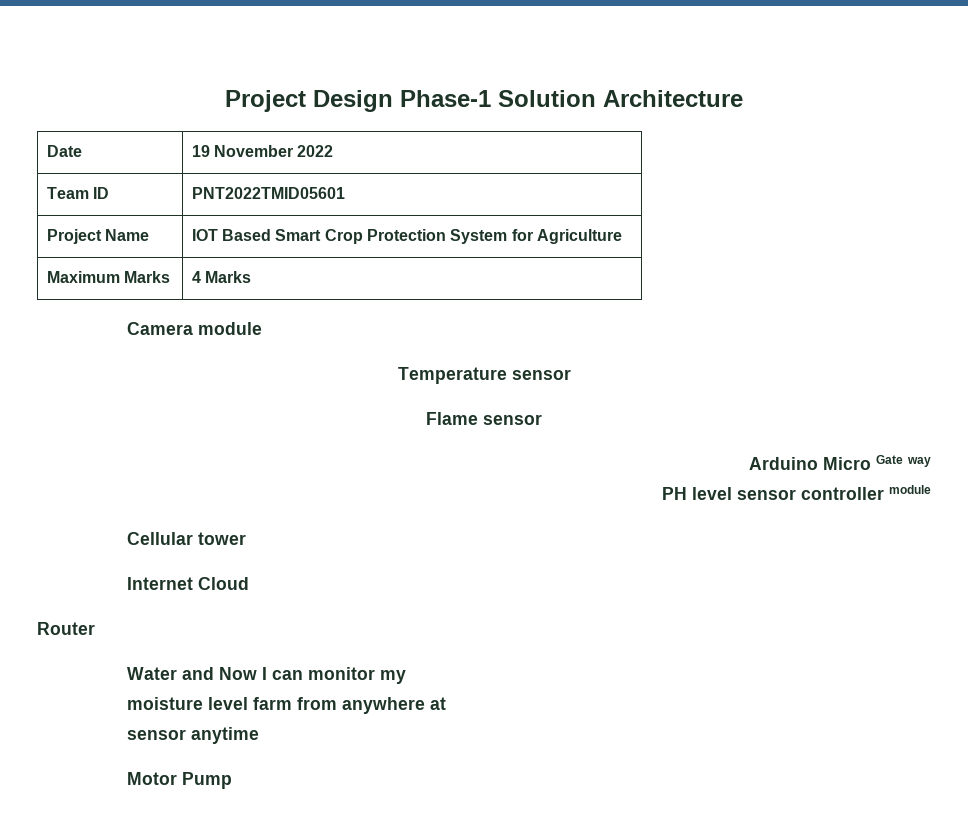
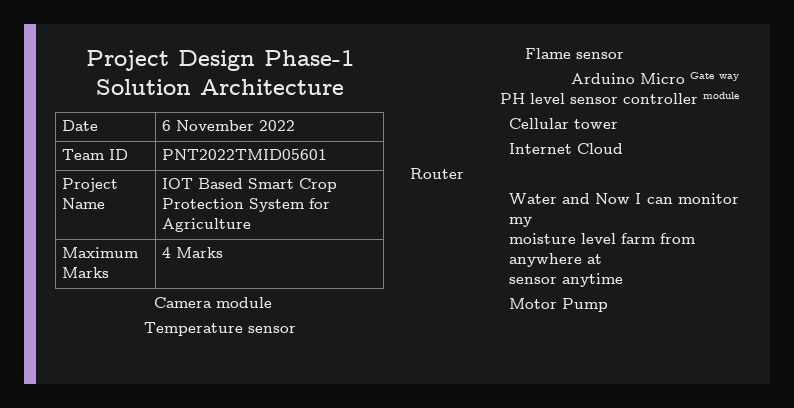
[191,145,210,157] 19 -> [162,120,172,131] 6

